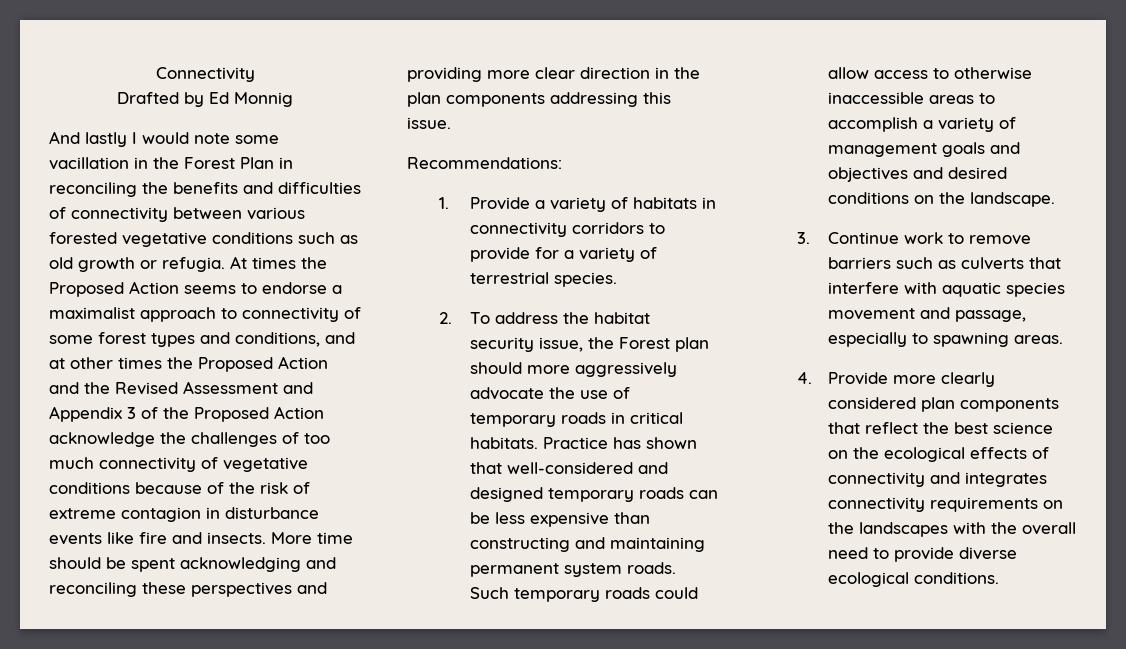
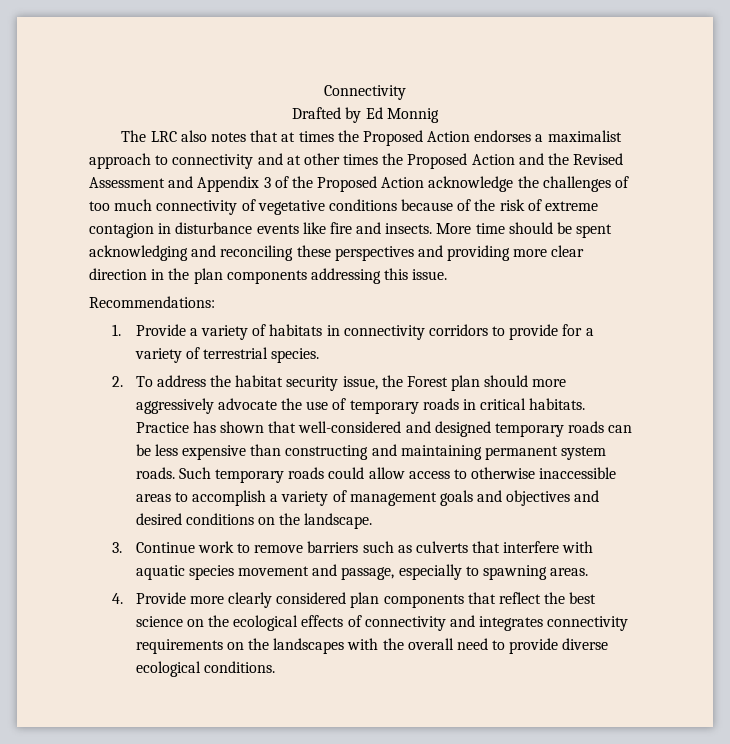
[49,131,279,147] [49,157,293,170] [49,182,361,197] [49,207,305,222] [49,232,358,247] [49,256,327,272] [49,281,327,297] And lastly I would note some vacillation in the Forest Plan in reconciling the benefits and difficulties of connectivity between various forested vegetative conditions such as old growth or refugia. At times the Proposed Action seems to endorse -> [121,130,532,146] The LRC also notes that at times the Proposed Action endorses
[344,307,361,319] [49,332,320,347] of some forest types and conditions, -> (254, 161) none

